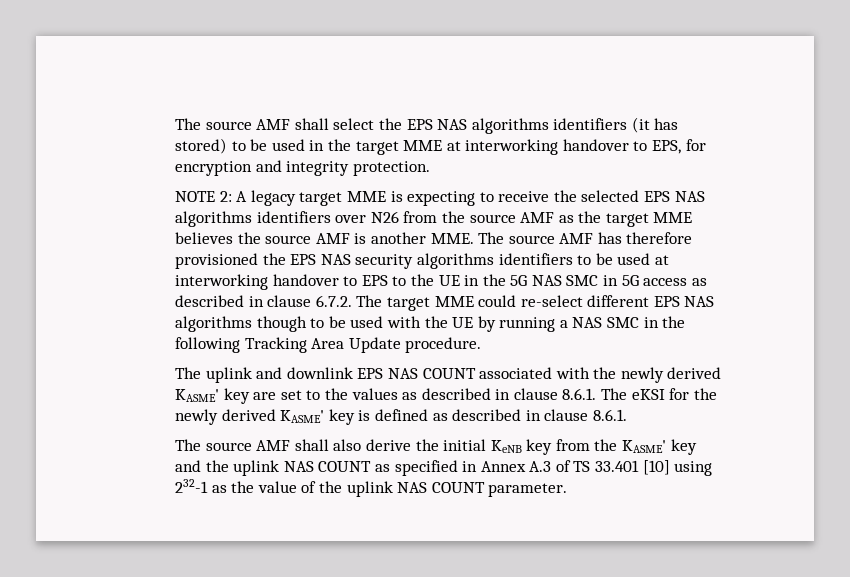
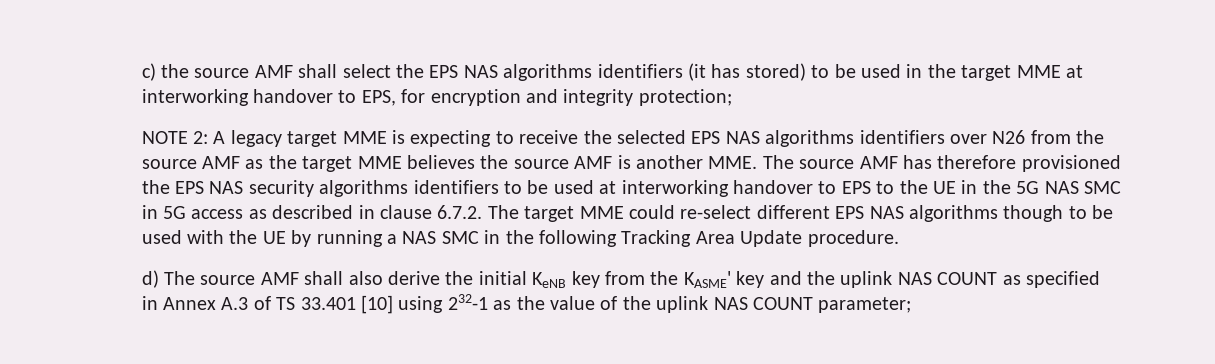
[174,118,201,130] The -> [141,63,189,81] c) the
[352,161,430,176] protection. -> [638,89,732,106] protection;
[174,367,722,383] [174,388,717,404] [174,409,627,425] The uplink and downlink EPS NAS COUNT associated with the newly derived KASME' key are set to the values as described in clause 8.6.1. The eKSI for the newly derived KASME' key is defined as described in clause 8.6.1. // -> [141,270,159,288] d)
[488,483,568,497] parameter. -> [818,297,912,313] parameter;

